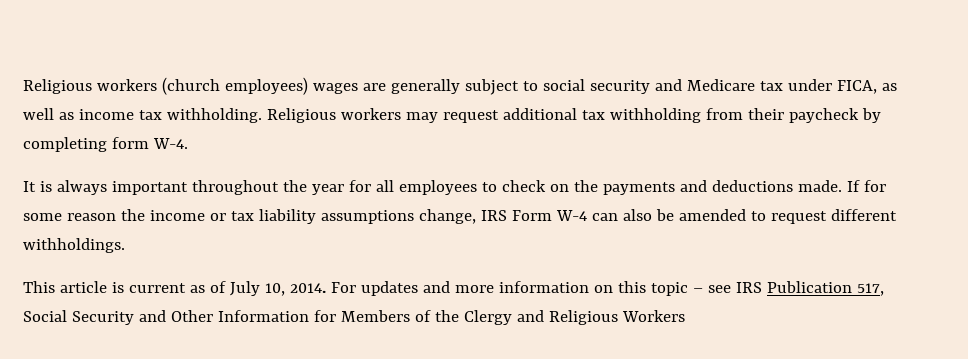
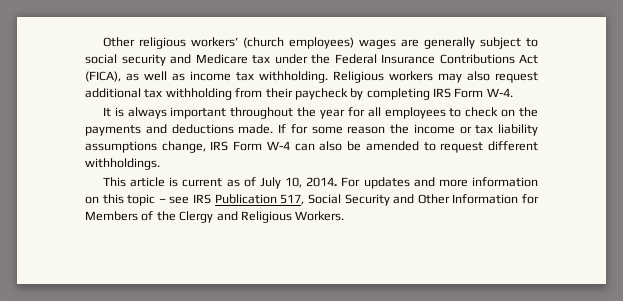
[23,79,157,94] Religious workers -> [102,37,238,49] Other religious workers’
[836,80,877,94] FICA, -> [311,54,538,64] [85,71,121,82] the Federal Insurance Contributions Act (FICA),
(438, 117) none -> [467,71,490,81] also
[111,137,149,149] form -> [433,88,484,98] IRS Form
[621,310,685,322] Workers -> [295,211,345,221] Workers.

